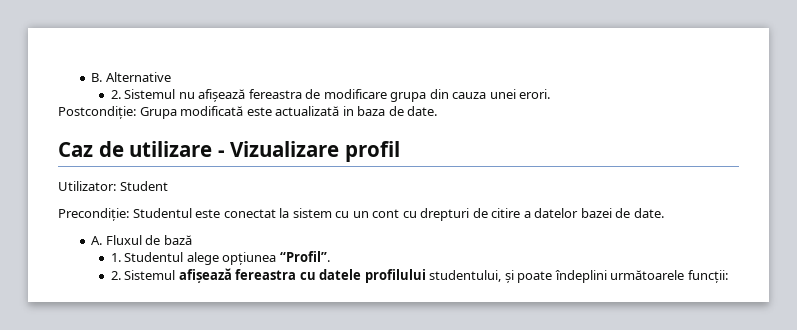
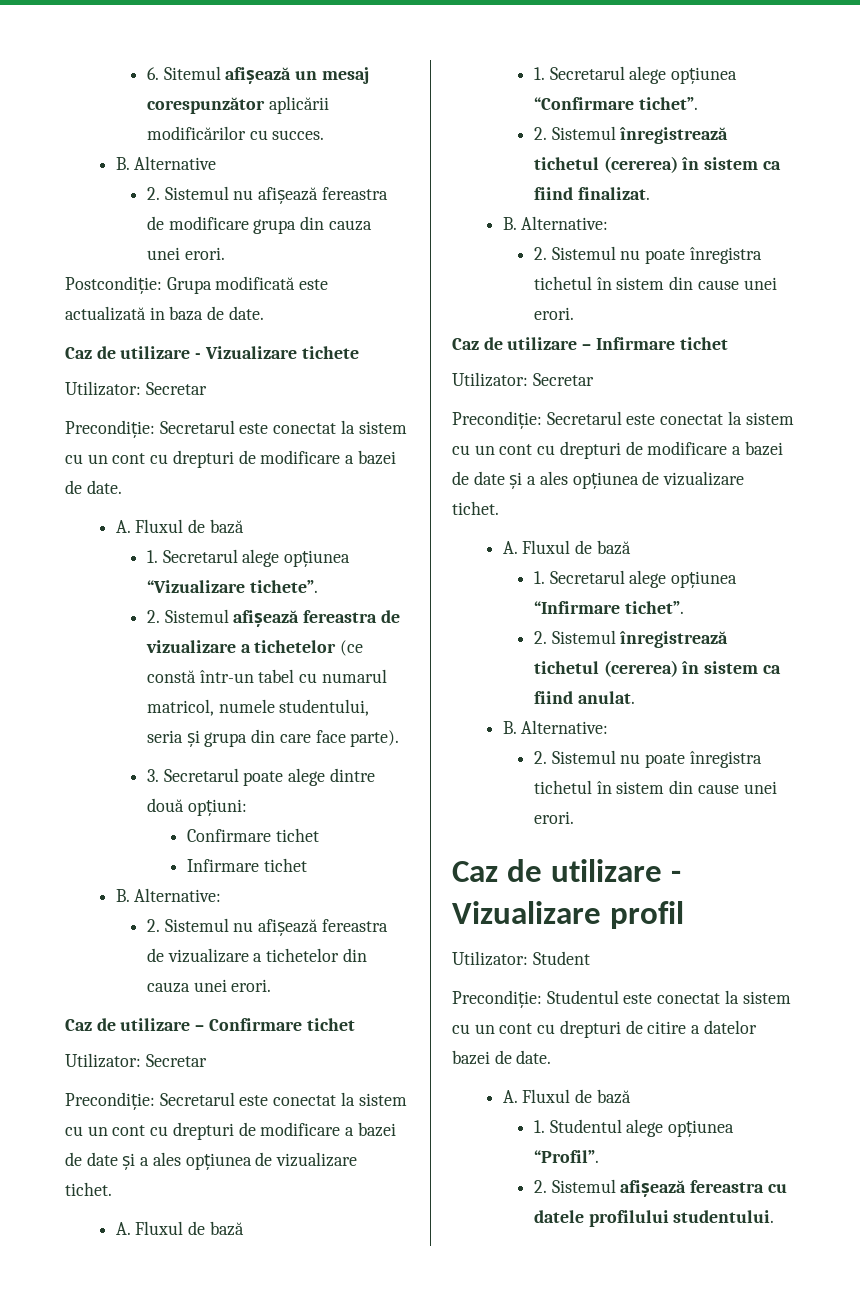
(91, 77) none -> [146,66,369,84] [146,96,329,114] [146,126,325,140] 6. Sitemul afișează un mesaj corespunzător aplicării modificărilor cu succes. //
(438, 111) none -> [65,346,359,359] [65,381,207,396] [65,420,407,438] [65,450,396,468] [65,480,122,494] [115,519,244,534] [146,549,351,567] [146,580,318,593] [146,609,400,627] [145,640,364,656] [146,669,387,683] [146,699,370,716] [146,729,400,747] [146,768,375,786] [146,798,247,816] [187,828,319,842] [187,858,307,872] [115,888,222,902] [146,918,388,936] [146,948,367,963] [146,979,272,993] [65,1018,355,1031] [65,1053,207,1068] [65,1092,407,1110] [65,1122,396,1140] [65,1152,358,1170] [65,1182,112,1196] [115,1221,244,1236] [533,66,738,84] [533,97,698,110] [533,126,729,144] [533,156,781,173] [533,187,650,200] [502,216,609,230] [533,246,762,264] [533,276,777,290] [533,307,574,320] [452,337,728,350] [452,372,594,387] [452,411,794,429] [452,441,783,459] [452,471,745,489] [452,501,499,515] [502,540,631,555] [533,570,738,588] [533,601,684,614] [533,630,729,648] [533,660,781,677] [533,691,635,704] [502,720,609,734] [533,750,762,768] [533,780,777,794] [533,811,574,824] // Caz de utilizare - Vizualizare tichete // Utilizator: Secretar // Precondiție: Secretarul este conectat la sistem cu un cont cu drepturi de modificare a bazei de date. // A. Fluxul de bază // 1. Secretarul alege opțiunea “Vizualizare tichete”. // 2. Sistemul afișează fereastra de vizualizare a tichetelor (ce constă într-un tabel cu numarul matricol, numele studentului, seria și grupa din care face parte). // 3. Secretarul poate alege dintre două opțiuni: // Confirmare tichet // Infirmare tichet // B. Alternative: // 2. Sistemul nu afișează fereastra de vizualizare a tichetelor din cauza unei erori. // Caz de utilizare – Confirmare tichet // Utilizator: Secretar // Precondiție: Secretarul este conectat la sistem cu un cont cu drepturi de modificare a bazei de date și a ales opțiunea de vizualizare tichet. // A. Fluxul de bază // 1. Secretarul alege opțiunea “Confirmare tichet”. // 2. Sistemul înregistrează tichetul (cererea) în sistem ca fiind finalizat. // B. Alternative: // 2. Sistemul nu poate înregistra tichetul în sistem din cause unei erori. // Caz de utilizare – Infirmare tichet // Utilizator: Secretar // Precondiție: Secretarul este conectat la sistem cu un cont cu drepturi de modificare a bazei de date și a ales opțiunea de vizualizare tichet. // A. Fluxul de bază // 1. Secretarul alege opțiunea “Infirmare tichet”. // 2. Sistemul înregistrează tichetul (cererea) în sistem ca fiind anulat. // B. Alternative: // 2. Sistemul nu poate înregistra tichetul în sistem din cause unei erori.
[429,270,728,283] studentului, și poate îndeplini următoarele funcții: -> [673,1210,775,1223] studentului.

